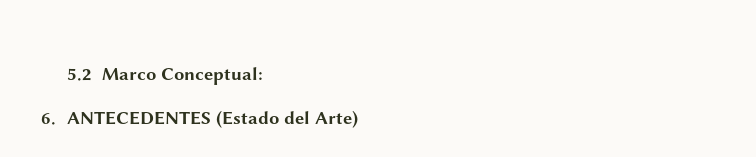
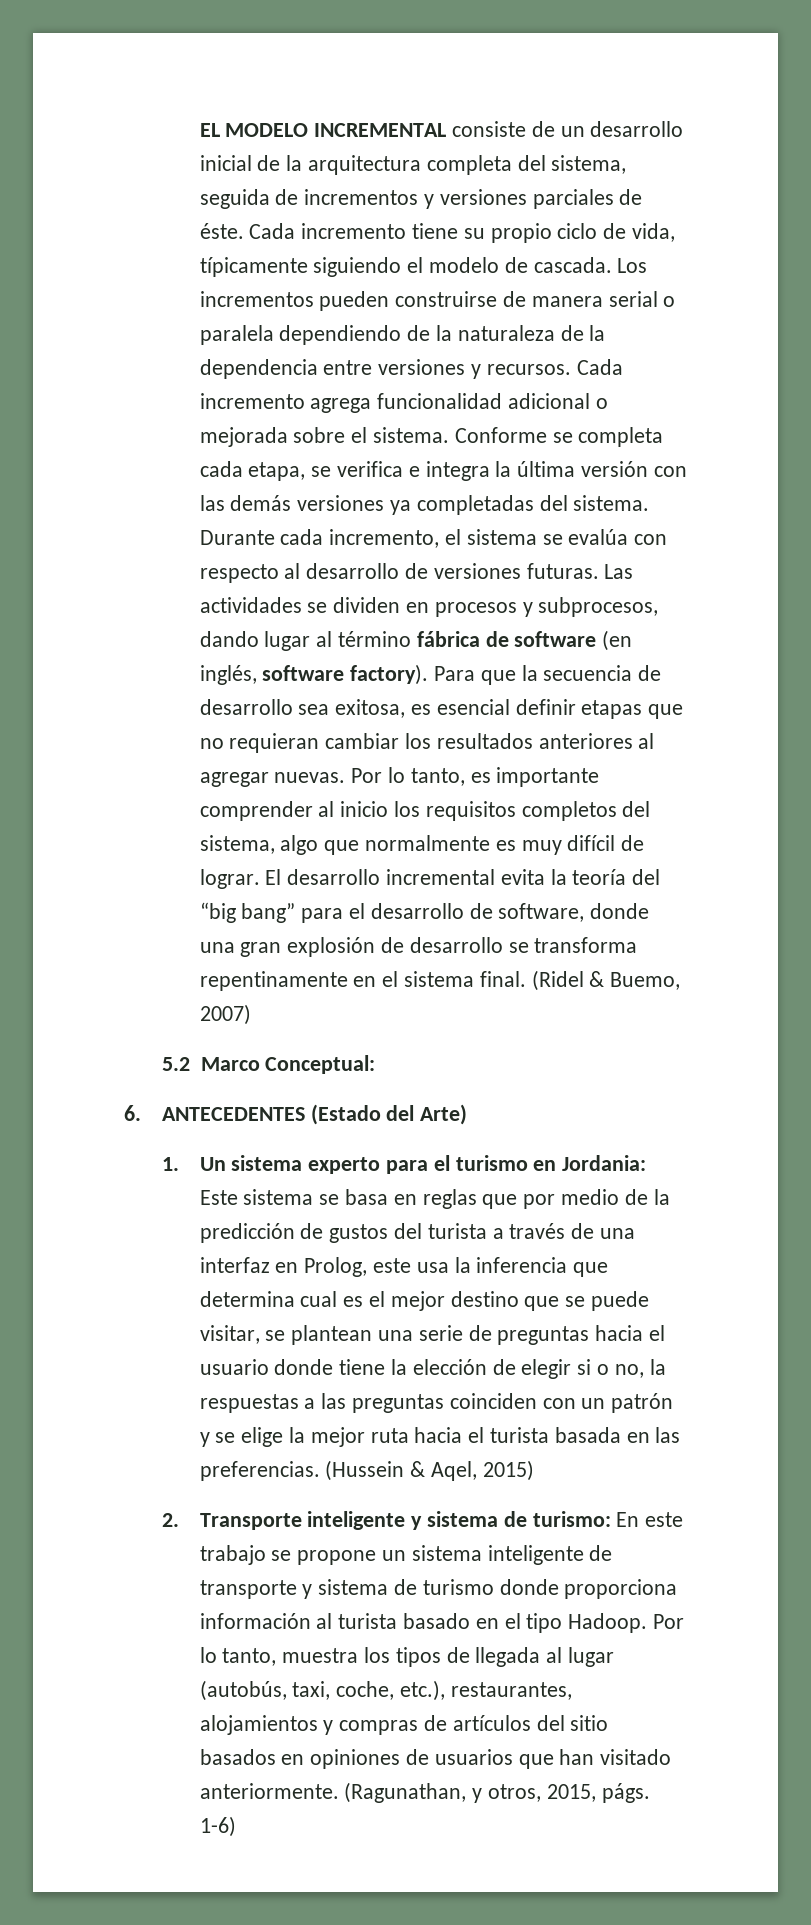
(67, 74) none -> [199,121,684,137] [199,155,627,175] [199,189,643,209] [199,223,675,243] [199,257,648,277] [199,291,676,311] [199,325,606,345] [199,359,623,379] [199,393,608,413] [199,427,664,447] [199,461,687,481] [199,495,650,515] [199,529,668,548] [199,563,634,583] [199,597,659,617] [199,630,633,651] [199,664,662,685] [199,699,684,719] [199,733,655,753] [199,767,600,787] [199,801,651,821] [199,835,645,855] [199,869,661,889] [199,902,650,923] [199,937,638,957] [199,970,681,991] [199,1004,251,1025] EL MODELO INCREMENTAL consiste de un desarrollo inicial de la arquitectura completa del sistema, seguida de incrementos y versiones parciales de éste. Cada incremento tiene su propio ciclo de vida, típicamente siguiendo el modelo de cascada. Los incrementos pueden construirse de manera serial o paralela dependiendo de la naturaleza de la dependencia entre versiones y recursos. Cada incremento agrega funcionalidad adicional o mejorada sobre el sistema. Conforme se completa cada etapa, se verifica e integra la última versión con las demás versiones ya completadas del sistema. Durante cada incremento, el sistema se evalúa con respecto al desarrollo de versiones futuras. Las actividades se dividen en procesos y subprocesos, dando lugar al término fábrica de software (en inglés, software factory). Para que la secuencia de desarrollo sea exitosa, es esencial definir etapas que no requieran cambiar los resultados anteriores al agregar nuevas. Por lo tanto, es importante comprender al inicio los requisitos completos del sistema, algo que normalmente es muy difícil de lograr. El desarrollo incremental evita la teoría del “big bang” para el desarrollo de software, donde una gran explosión de desarrollo se transforma repentinamente en el sistema final. (Ridel & Buemo, 2007) //
(359, 119) none -> [161,1155,647,1174] [199,1189,670,1209] [199,1223,635,1243] [199,1257,609,1277] [199,1291,649,1311] [199,1325,665,1345] [199,1359,666,1379] [199,1393,674,1413] [199,1427,681,1447] [199,1460,534,1481] [161,1511,684,1530] [199,1545,613,1565] [199,1579,678,1599] [199,1613,684,1633] [199,1647,614,1667] [199,1680,572,1701] [199,1715,609,1735] [199,1749,672,1769] [199,1782,650,1803] [199,1816,236,1837] // 1. Un sistema experto para el turismo en Jordania: Este sistema se basa en reglas que por medio de la predicción de gustos del turista a través de una interfaz en Prolog, este usa la inferencia que determina cual es el mejor destino que se puede visitar, se plantean una serie de preguntas hacia el usuario donde tiene la elección de elegir si o no, la respuestas a las preguntas coinciden con un patrón y se elige la mejor ruta hacia el turista basada en las preferencias. (Hussein & Aqel, 2015) // 2. Transporte inteligente y sistema de turismo: En este trabajo se propone un sistema inteligente de transporte y sistema de turismo donde proporciona información al turista basado en el tipo Hadoop. Por lo tanto, muestra los tipos de llegada al lugar (autobús, taxi, coche, etc.), restaurantes, alojamientos y compras de artículos del sitio basados en opiniones de usuarios que han visitado anteriormente. (Ragunathan, y otros, 2015, págs. 1-6)

